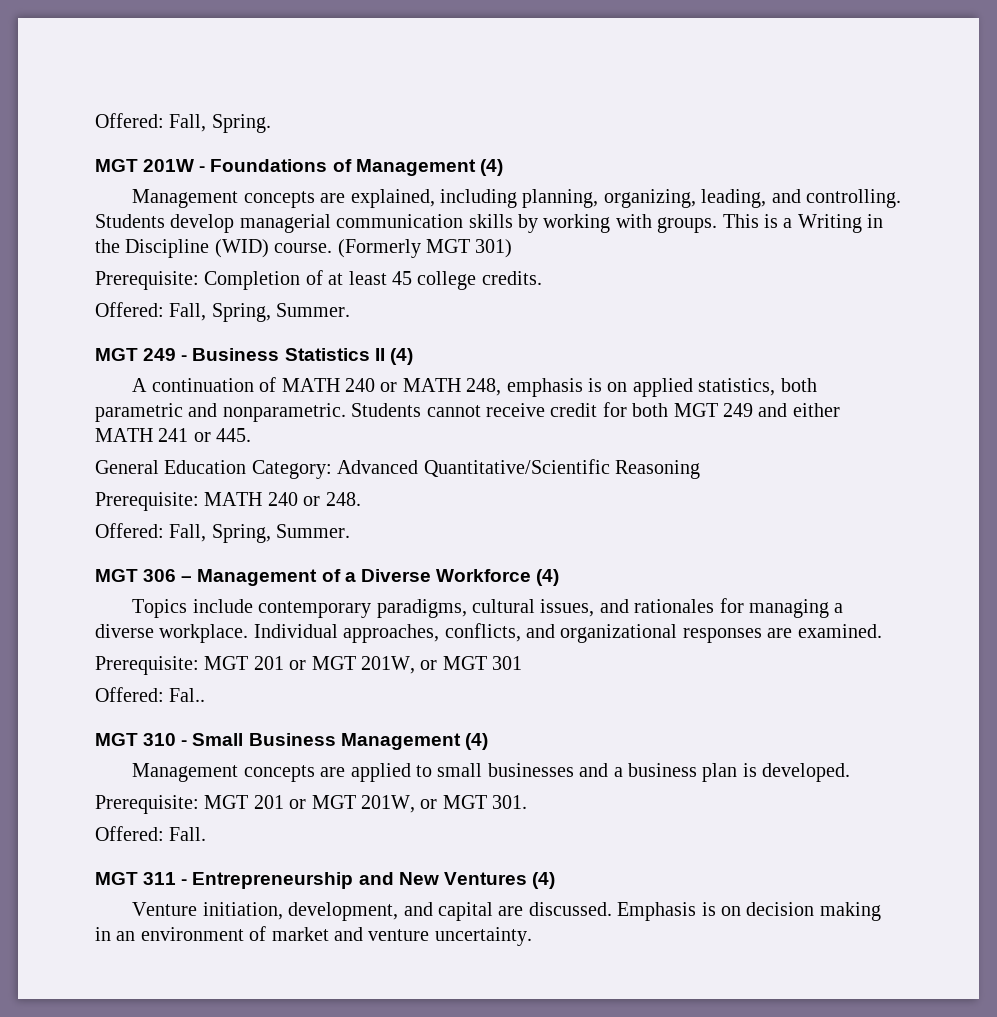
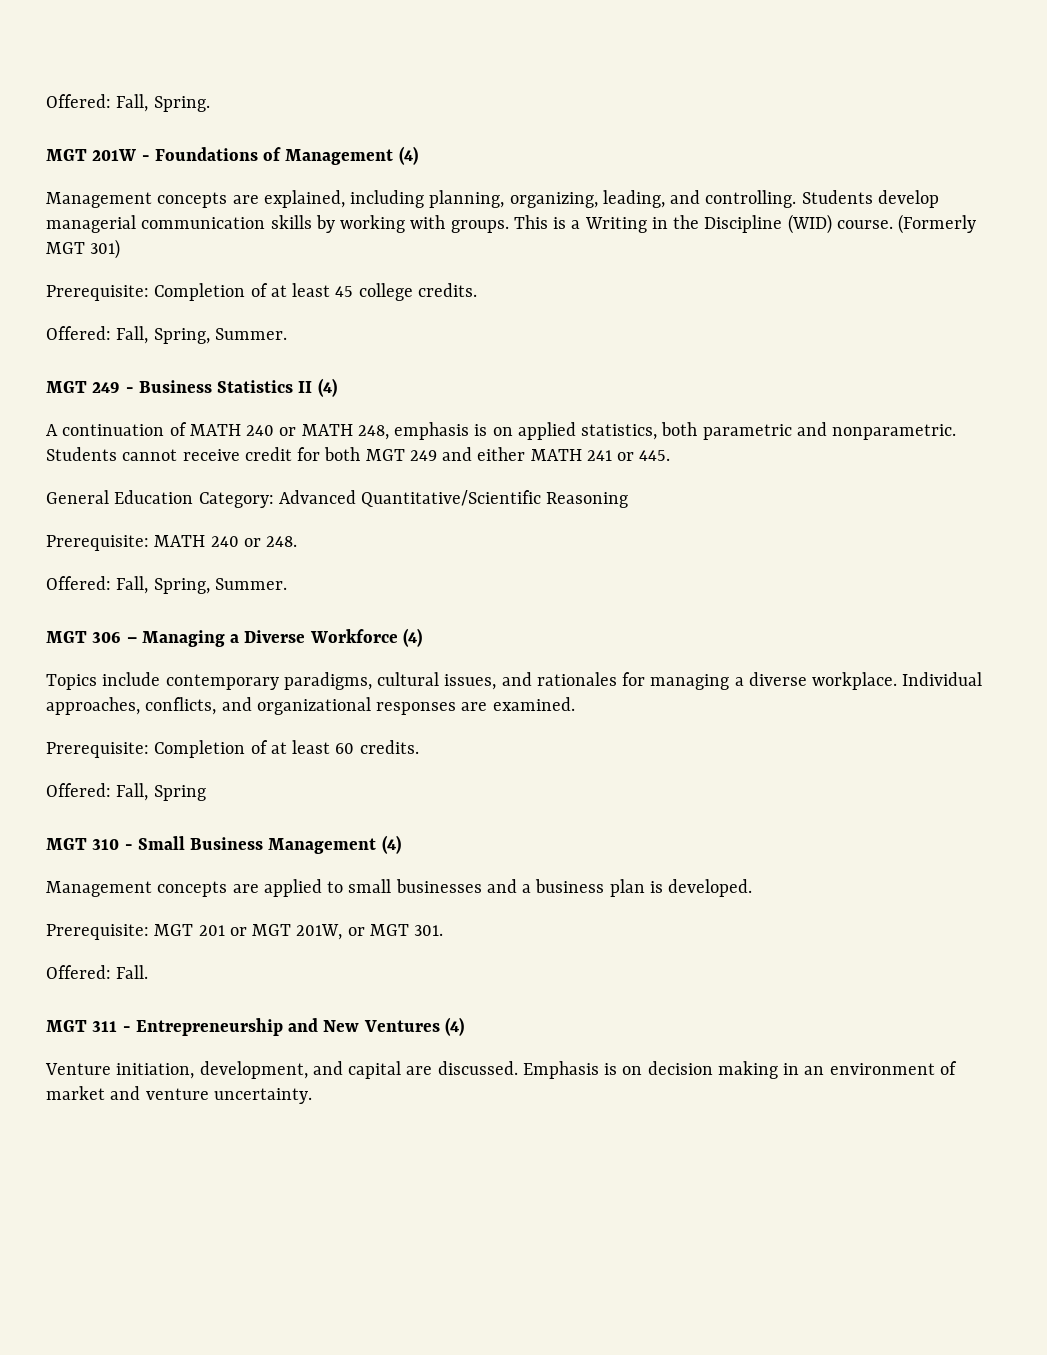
[197,569,341,586] Management of -> [141,630,225,647] Managing
[204,656,523,674] [95,687,206,702] MGT 201 or MGT 201W, or MGT 301 // Offered: Fal.. -> [154,740,419,758] [46,783,206,801] Completion of at least 60 credits. // Offered: Fall, Spring

